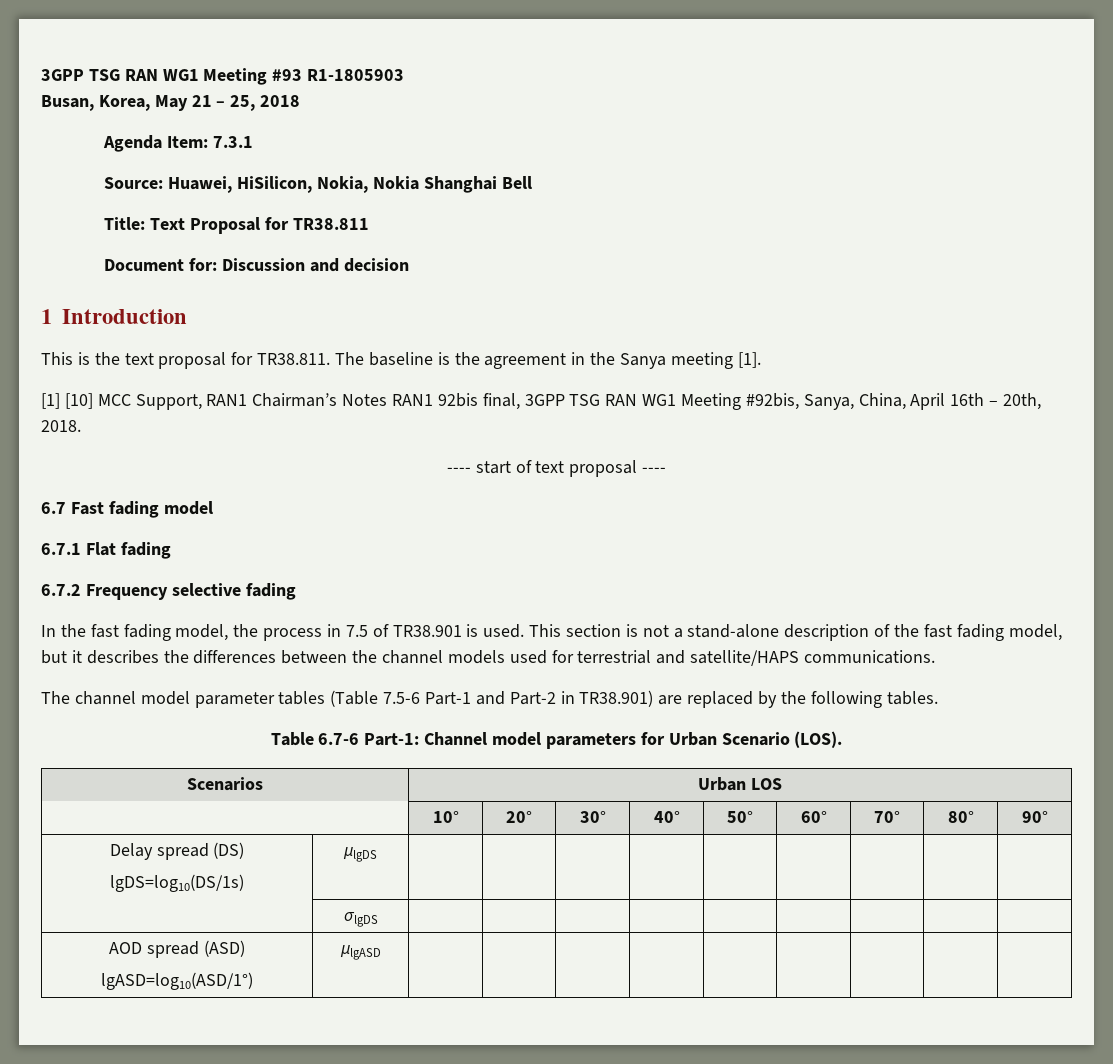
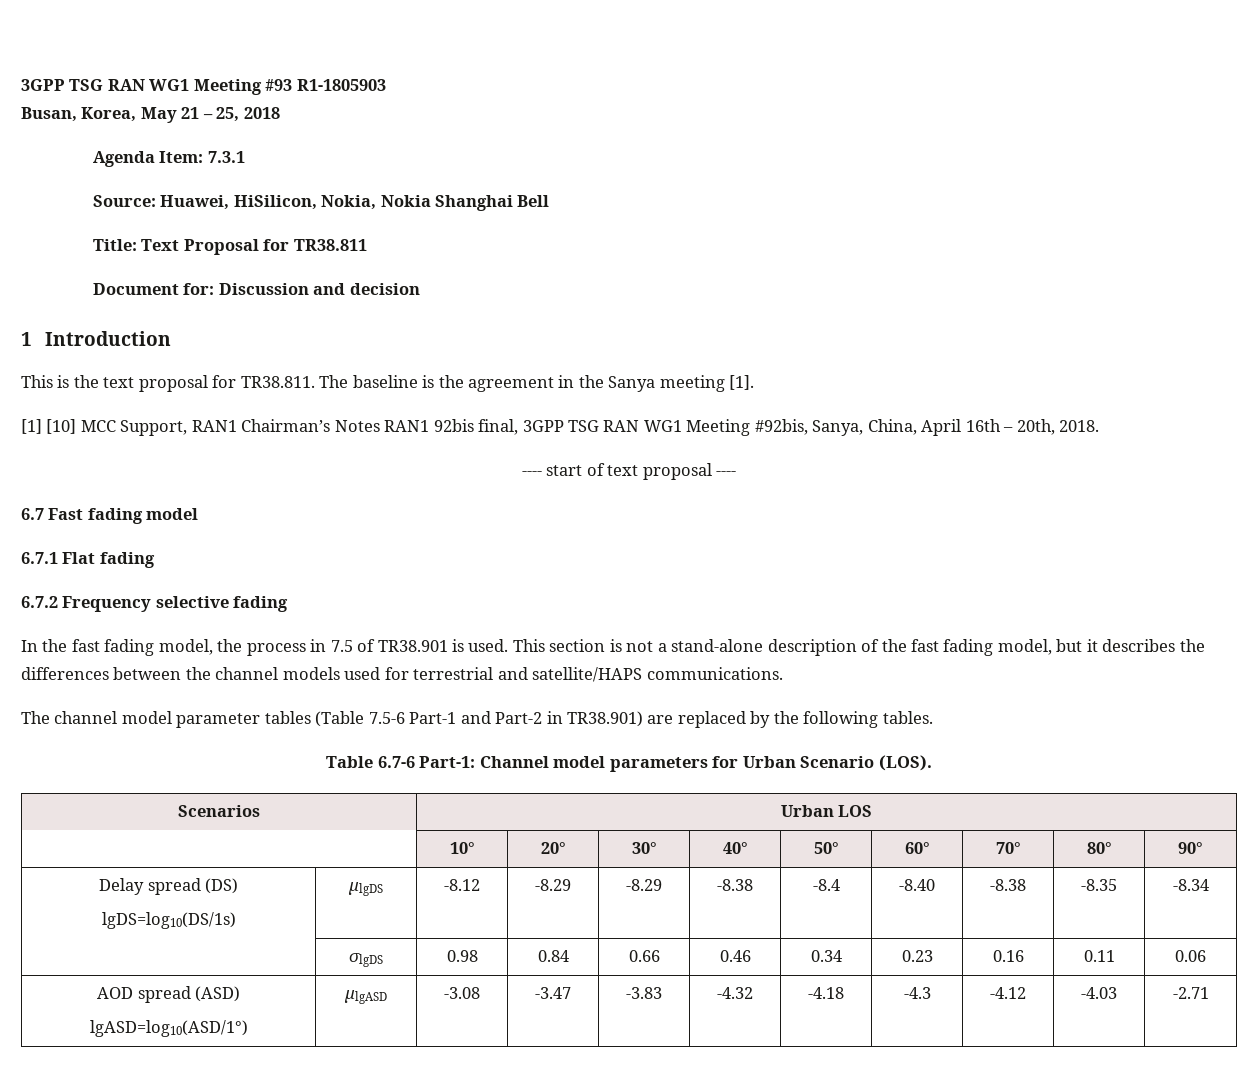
[343,912,378,927] | | | | | | | | // | σlgDS | | | | | | | | | -> [444,879,480,891] [535,879,571,891] [626,879,662,891] [717,879,753,891] [812,879,840,891] [899,879,935,891] [990,879,1026,891] [1081,879,1117,891] [1172,879,1209,891] [349,953,383,967] [446,950,478,962] [537,950,569,962] [628,950,660,962] [719,950,751,962] [810,950,842,962] [901,950,933,962] [992,950,1024,962] [1083,950,1115,962] [1175,950,1206,962] -8.12 | -8.29 | -8.29 | -8.38 | -8.4 | -8.40 | -8.38 | -8.35 | -8.34 // | σlgDS | 0.98 | 0.84 | 0.66 | 0.46 | 0.34 | 0.23 | 0.16 | 0.11 | 0.06
(381, 952) | | | | | | | | -> [444,987,480,999] [535,987,571,999] [626,987,662,999] [717,987,753,999] [808,987,844,999] [903,987,931,999] [990,987,1026,999] [1081,987,1117,999] [1172,987,1209,999] -3.08 | -3.47 | -3.83 | -4.32 | -4.18 | -4.3 | -4.12 | -4.03 | -2.71

